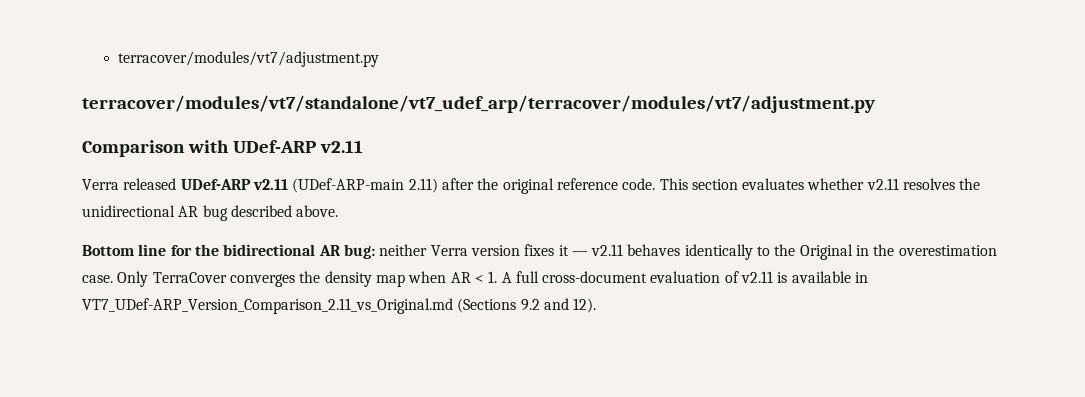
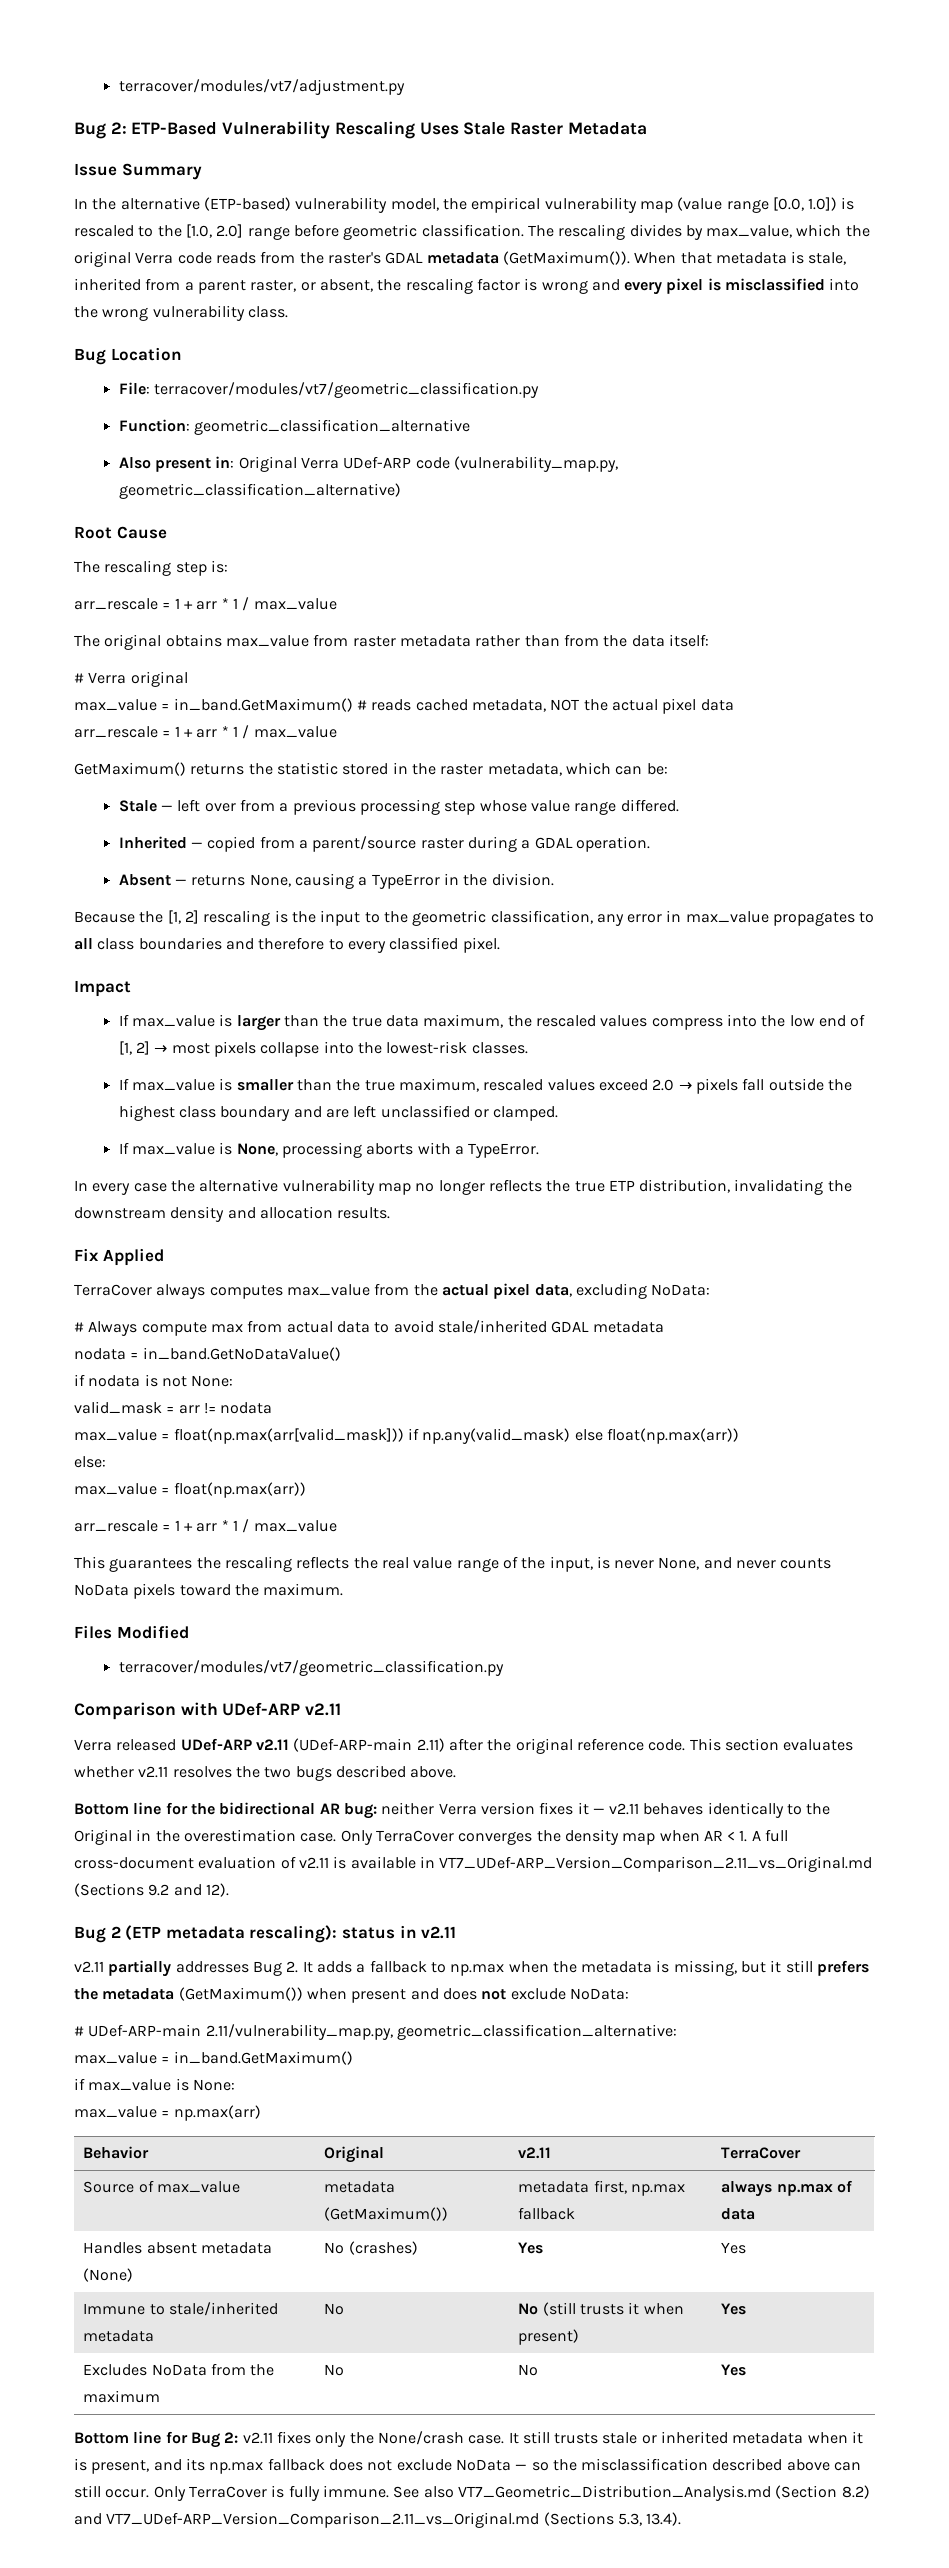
[82,95,875,113] terracover/modules/vt7/standalone/vt7_udef_arp/terracover/modules/vt7/adjustment.py -> [74,121,647,139] [74,163,202,180] [74,197,855,213] [74,224,870,240] [74,251,847,267] [74,278,860,295] [74,305,288,321] [74,347,182,365] [118,382,540,398] [118,419,471,435] [118,456,619,472] [118,483,401,499] [74,526,167,539] [74,560,228,576] [74,597,337,611] [74,634,709,650] [74,671,188,687] [74,698,734,714] [74,725,337,739] [74,762,668,776] [118,799,679,815] [118,836,650,852] [118,873,554,889] [74,910,875,926] [74,937,500,953] [74,980,131,997] [118,1014,866,1031] [118,1041,528,1057] [118,1078,852,1094] [118,1105,559,1121] [118,1142,540,1158] [74,1179,852,1195] [74,1206,391,1222] [74,1248,164,1266] [74,1283,711,1299] [74,1320,664,1336] [74,1347,341,1361] [74,1374,234,1387] [74,1401,273,1414] [74,1428,739,1444] [74,1456,106,1468] [74,1482,306,1498] [74,1519,337,1533] [74,1556,832,1572] [74,1583,344,1599] [74,1625,189,1639] [118,1660,504,1676] Bug 2: ETP-Based Vulnerability Rescaling Uses Stale Raster Metadata // Issue Summary // In the alternative (ETP-based) vulnerability model, the empirical vulnerability map (value range [0.0, 1.0]) is rescaled to the [1.0, 2.0] range before geometric classification. The rescaling divides by max_value, which the original Verra code reads from the raster's GDAL metadata (GetMaximum()). When that metadata is stale, inherited from a parent raster, or absent, the rescaling factor is wrong and every pixel is misclassified into the wrong vulnerability class. // Bug Location // File: terracover/modules/vt7/geometric_classification.py // Function: geometric_classification_alternative // Also present in: Original Verra UDef-ARP code (vulnerability_map.py, geometric_classification_alternative) // Root Cause // The rescaling step is: // arr_rescale = 1 + arr * 1 / max_value // The original obtains max_value from raster metadata rather than from the data itself: // # Verra original // max_value = in_band.GetMaximum() # reads cached metadata, NOT the actual pixel data // arr_rescale = 1 + arr * 1 / max_value // GetMaximum() returns the statistic stored in the raster metadata, which can be: // Stale — left over from a previous processing step whose value range differed. // Inherited — copied from a parent/source raster during a GDAL operation. // Absent — returns None, causing a TypeError in the division. // Because the [1, 2] rescaling is the input to the geometric classification, any error in max_value propagates to all class boundaries and therefore to every classified pixel. // Impact // If max_value is larger than the true data maximum, the rescaled values compress into the low end of [1, 2] → most pixels collapse into the lowest-risk classes. // If max_value is smaller than the true maximum, rescaled values exceed 2.0 → pixels fall outside the highest class boundary and are left unclassified or clamped. // If max_value is None, processing aborts with a TypeError. // In every case the alternative vulnerability map no longer reflects the true ETP distribution, invalidating the downstream density and allocation results. // Fix Applied // TerraCover always computes max_value from the actual pixel data, excluding NoData: // # Always compute max from actual data to avoid stale/inherited GDAL metadata // nodata = in_band.GetNoDataValue() // if nodata is not None: // valid_mask = arr != nodata // max_value = float(np.max(arr[valid_mask])) if np.any(valid_mask) else float(np.max(arr)) // else: // max_value = float(np.max(arr)) // arr_rescale = 1 + arr * 1 / max_value // This guarantees the rescaling reflects the real value range of the input, is never None, and never counts NoData pixels toward the maximum. // Files Modified // terracover/modules/vt7/geometric_classification.py
[82,205,228,221] unidirectional AR bug -> [264,1766,332,1781] two bugs
(597, 305) none -> [74,1925,457,1943] [74,1960,870,1977] [74,1987,629,2003] [74,2024,677,2040] [74,2051,353,2065] [74,2078,235,2091] [74,2105,261,2121] [83,2146,150,2159] [324,2146,385,2163] [518,2147,552,2159] [721,2147,802,2159] [83,2180,240,2193] [324,2181,396,2193] [324,2207,449,2221] [518,2180,685,2196] [518,2207,576,2220] [721,2180,852,2197] [721,2208,756,2220] [83,2242,272,2254] [83,2268,134,2282] [324,2241,418,2255] [518,2242,544,2254] [721,2242,747,2254] [83,2302,278,2316] [83,2330,155,2342] [324,2303,345,2315] [518,2302,684,2316] [518,2329,580,2345] [721,2303,747,2315] [83,2363,275,2376] [83,2390,161,2403] [324,2364,345,2376] [518,2364,539,2376] [721,2364,747,2376] [74,2431,864,2448] [74,2458,862,2474] [74,2485,870,2501] [74,2512,682,2528] // Bug 2 (ETP metadata rescaling): status in v2.11 // v2.11 partially addresses Bug 2. It adds a fallback to np.max when the metadata is missing, but it still prefers the metadata (GetMaximum()) when present and does not exclude NoData: // # UDef-ARP-main 2.11/vulnerability_map.py, geometric_classification_alternative: // max_value = in_band.GetMaximum() // if max_value is None: // max_value = np.max(arr) // Behavior | Original | v2.11 | TerraCover // Source of max_value | metadata (GetMaximum()) | metadata first, np.max fallback | always np.max of data // Handles absent metadata (None) | No (crashes) | Yes | Yes // Immune to stale/inherited metadata | No | No (still trusts it when present) | Yes // Excludes NoData from the maximum | No | No | Yes // Bottom line for Bug 2: v2.11 fixes only the None/crash case. It still trusts stale or inherited metadata when it is present, and its np.max fallback does not exclude NoData — so the misclassification described above can still occur. Only TerraCover is fully immune. See also VT7_Geometric_Distribution_Analysis.md (Section 8.2) and VT7_UDef-ARP_Version_Comparison_2.11_vs_Original.md (Sections 5.3, 13.4).

